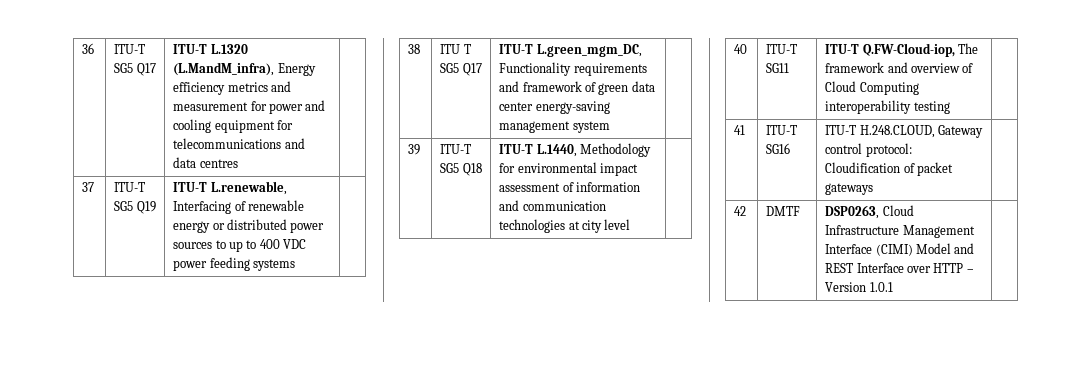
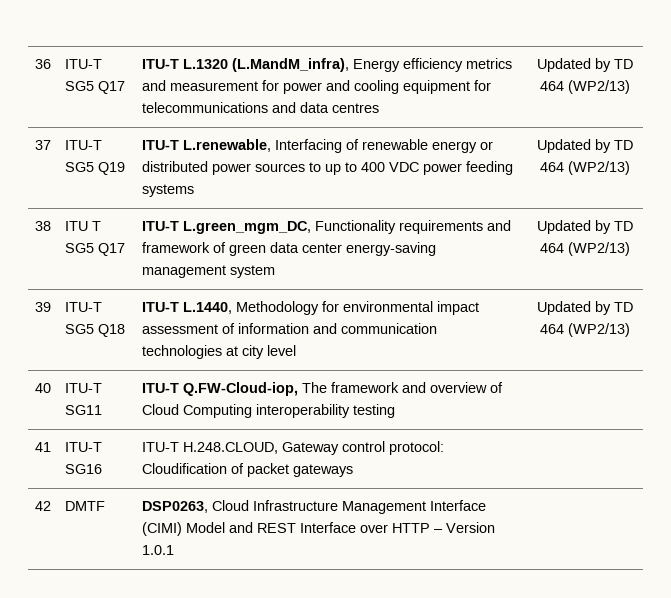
(238, 163) none -> [536,58,633,72] [539,80,630,94] Updated by TD 464 (WP2/13)
(296, 265) none -> [536,139,633,153] [539,161,630,175] Updated by TD 464 (WP2/13)
(610, 127) none -> [536,220,633,234] [539,242,630,256] Updated by TD 464 (WP2/13)
(631, 224) none -> [536,301,633,315] [539,323,630,337] Updated by TD 464 (WP2/13)

